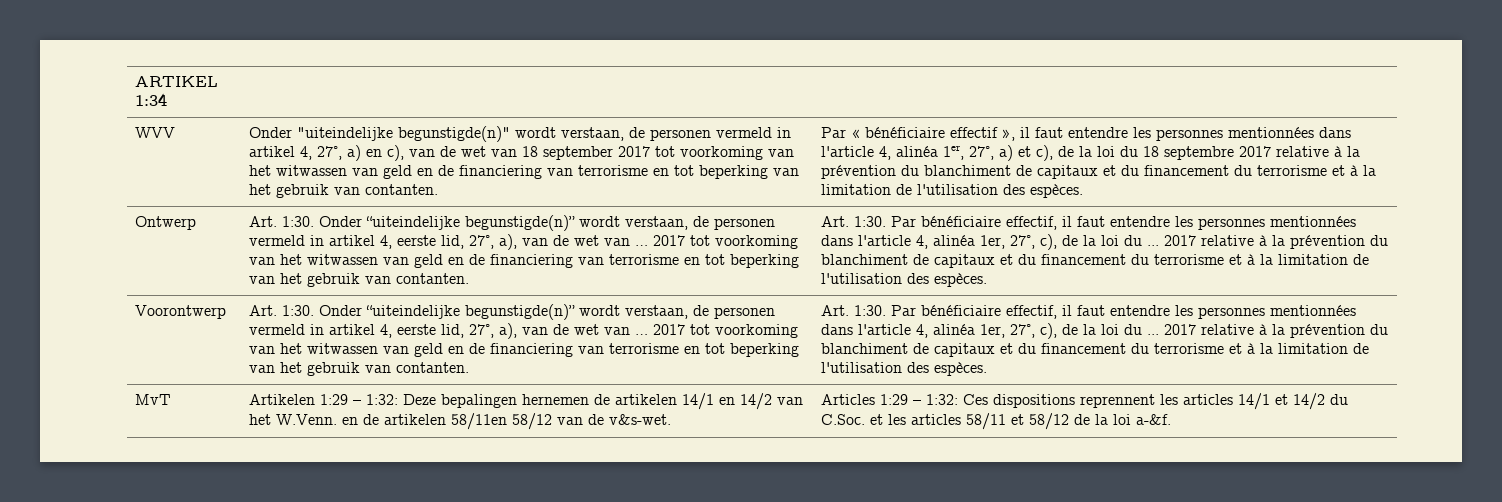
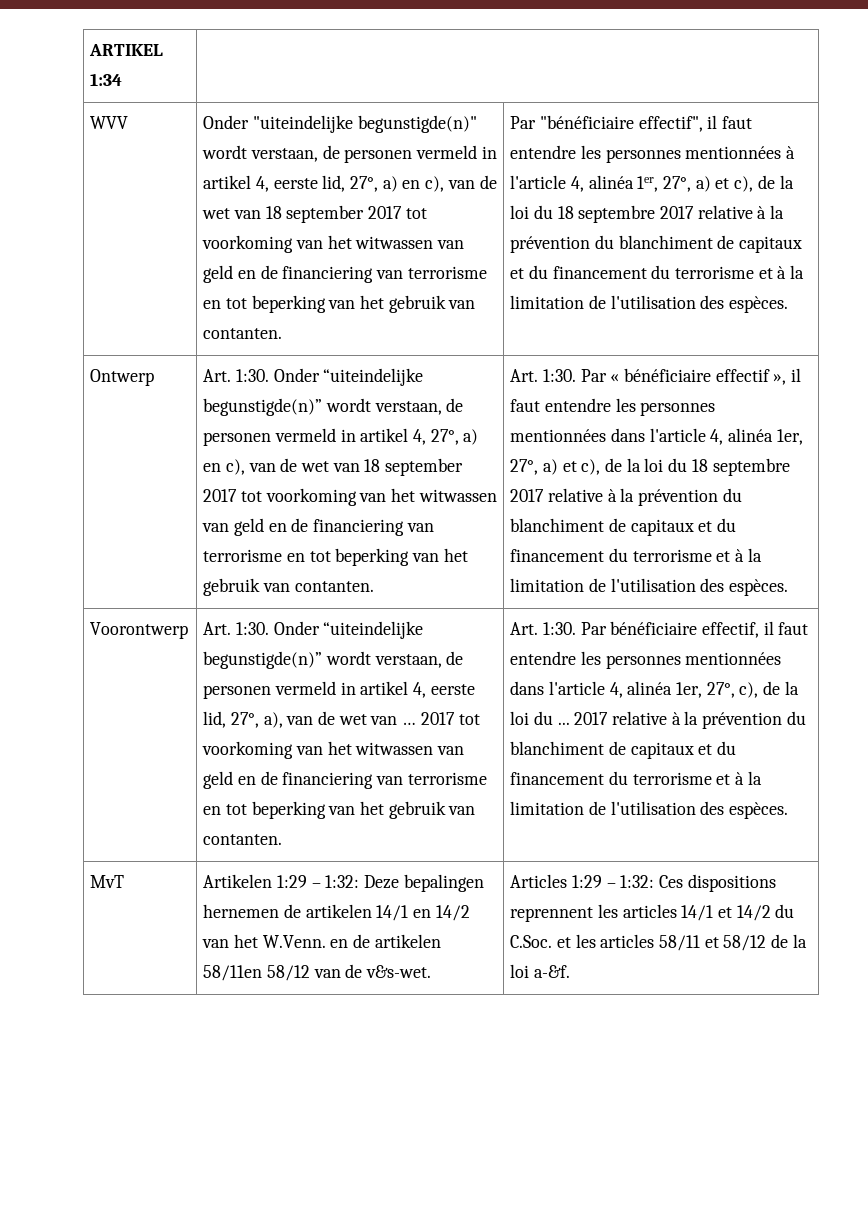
(313, 153) none -> [273,175,346,192] eerste lid,
[851,127,1352,141] « bénéficiaire effectif », il faut entendre les personnes mentionnées dans -> [539,115,753,132] [510,145,796,163] "bénéficiaire effectif", il faut entendre les personnes mentionnées à
[397,234,649,250] eerste lid, 27°, a), van de wet van … -> [430,429,479,445] [203,458,464,476] 27°, a) en c), van de wet van 18 september
[921,216,1058,230] bénéficiaire effectif, -> [610,368,787,385] « bénéficiaire effectif »,
[1040,234,1160,250] c), de la loi du ... -> [542,458,790,476] a) et c), de la loi du 18 septembre

